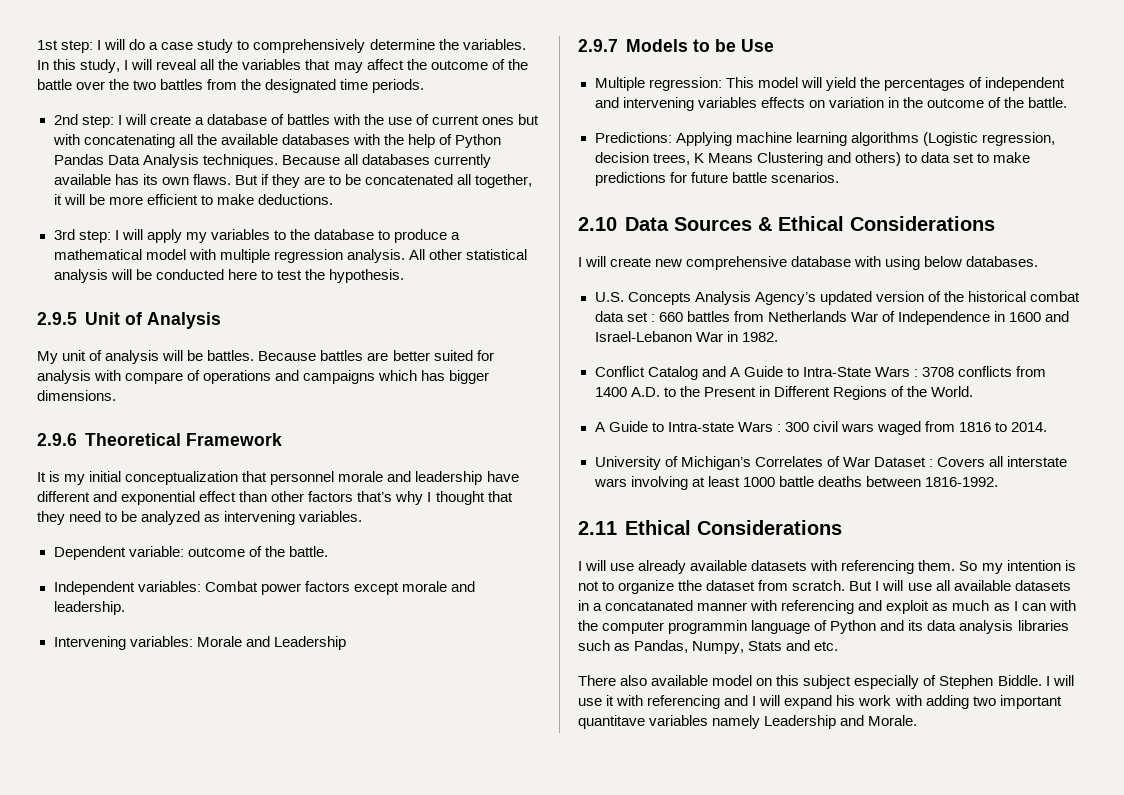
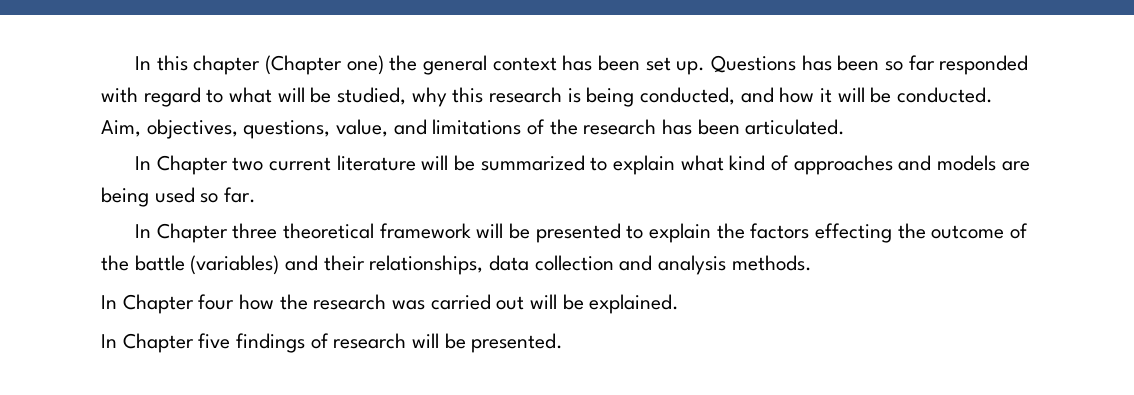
[37,39,526,53] [37,59,404,73] 1st step: I will do a case study to comprehensively determine the variables. In this study, I will reveal all the variables that may affect -> [134,55,1029,75] [101,87,994,107] [101,119,846,139] [134,155,1030,175] [101,187,257,207] [134,223,892,243] In this chapter (Chapter one) the general context has been set up. Questions has been so far responded with regard to what will be studied, why this research is being conducted, and how it will be conducted. Aim, objectives, questions, value, and limitations of the research has been articulated. // In Chapter two current literature will be summarized to explain what kind of approaches and models are being used so far. // In Chapter three theoretical framework will be presented to explain the factors effecting
[76,79,425,93] [53,114,540,128] [52,134,502,148] [53,154,491,168] [53,174,533,188] [53,194,333,205] [53,229,461,243] [53,249,527,263] [53,269,404,283] [37,312,221,329] [37,350,494,364] [37,370,490,384] [37,390,116,401] [37,433,282,446] [37,471,519,485] [37,491,513,505] [37,511,363,525] [53,546,328,560] [53,581,475,595] [53,601,125,615] [53,636,346,650] [578,39,774,52] [594,77,1065,91] [594,97,1068,111] [594,132,1055,146] [594,152,1031,166] [594,172,839,186] [578,216,995,231] [578,256,1039,270] [594,291,1080,305] [594,311,1070,325] [594,331,778,342] [594,366,1047,380] [594,386,973,400] [594,421,1048,435] [594,456,1067,470] [593,476,998,490] [578,520,842,535] [578,560,1076,574] [578,580,1071,594] [578,600,1076,614] [578,620,1069,634] [578,640,839,654] [578,675,1074,689] [578,695,1062,709] [578,715,918,729] over the two battles from the designated time periods. // 2nd step: I will create a database of battles with the use of current ones but with concatenating all the available databases with the help of Python Pandas Data Analysis techniques. Because all databases currently available has its own flaws. But if they are to be concatenated all together, it will be more efficient to make deductions. // 3rd step: I will apply my variables to the database to produce a mathematical model with multiple regression analysis. All other statistical analysis will be conducted here to test the hypothesis. // 2.9.5 Unit of Analysis // My unit of analysis will be battles. Because battles are better suited for analysis with compare of operations and campaigns which has bigger dimensions. // 2.9.6 Theoretical Framework // It is my initial conceptualization that personnel morale and leadership have different and exponential effect than other factors that’s why I thought that they need to be analyzed as intervening variables. // Dependent variable: outcome of the battle. // Independent variables: Combat power factors except morale and leadership. // Intervening variables: Morale and Leadership // 2.9.7 Models to be Use // Multiple regression: This model will yield the percentages of independent and intervening variables effects on variation in the outcome of the battle. // Predictions: Applying machine learning algorithms (Logistic regression, decision trees, K Means Clustering and others) to data set to make predictions for future battle scenarios. // 2.10 Data Sources & Ethical Considerations // I will create new comprehensive database with using below databases. // U.S. Concepts Analysis Agency’s updated version of the historical combat data set : 660 battles from Netherlands War of Independence in 1600 and Israel-Lebanon War in 1982. // Conflict Catalog and A Guide to Intra-State Wars : 3708 conflicts from 1400 A.D. to the Present in Different Regions of the World. // A Guide to Intra-state Wars : 300 civil wars waged from 1816 to 2014. // University of Michigan’s Correlates of War Dataset : Covers all interstate wars involving at least 1000 battle deaths between 1816-1992. // 2.11 Ethical Considerations // I will use already available datasets with referencing them. So my intention is not to organize tthe dataset from scratch. But I will use all available datasets in a concatanated manner with referencing and exploit as much as I can with the computer programmin language of Python and its data analysis libraries such as Pandas, Numpy, Stats and etc. // There also available model on this subject especially of Stephen Biddle. I will use it with referencing and I will expand his work with adding two important quantitave variables namely Leadership and Morale. -> [190,255,812,275] [101,294,680,314] [101,333,564,353] (variables) and their relationships, data collection and analysis methods. // In Chapter four how the research was carried out will be explained. // In Chapter five findings of research will be presented.

